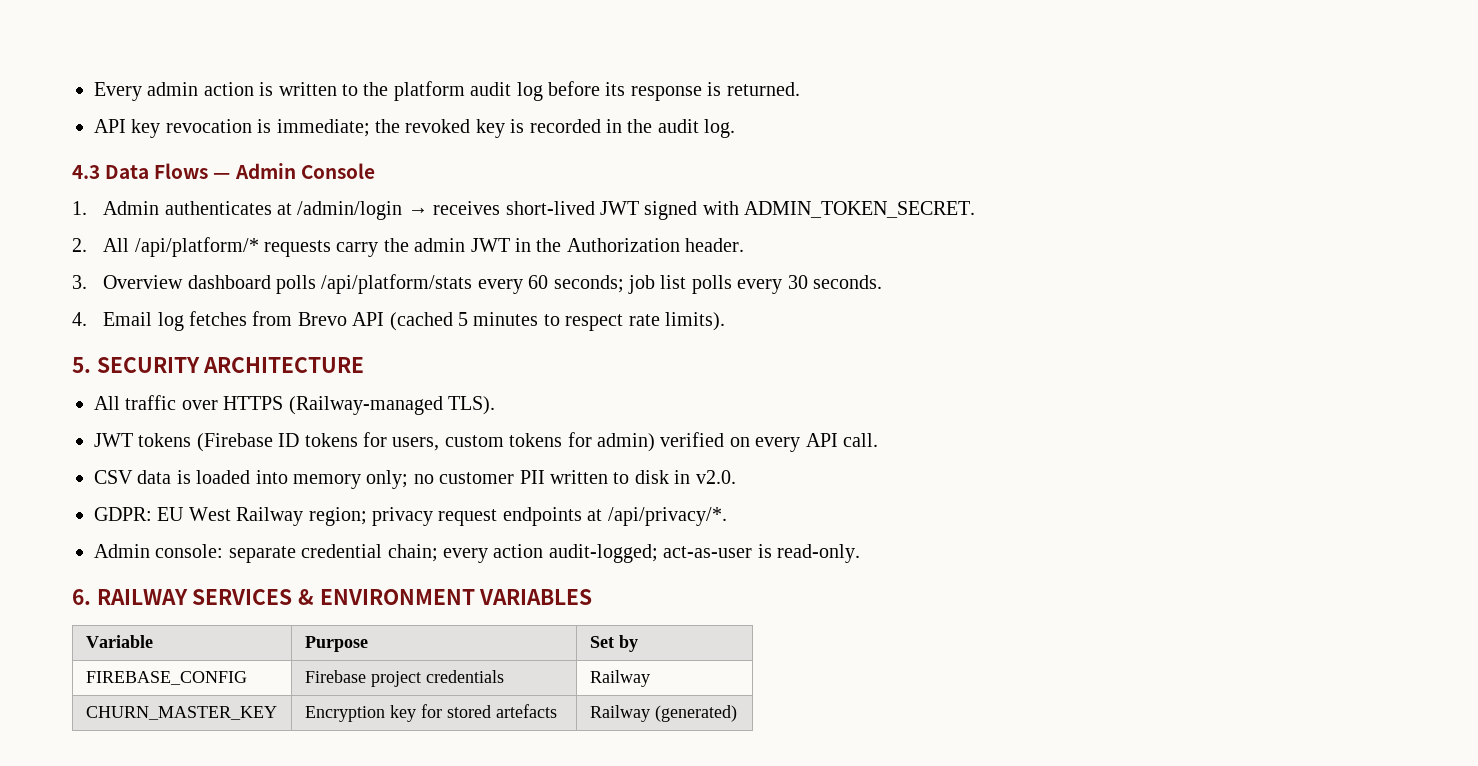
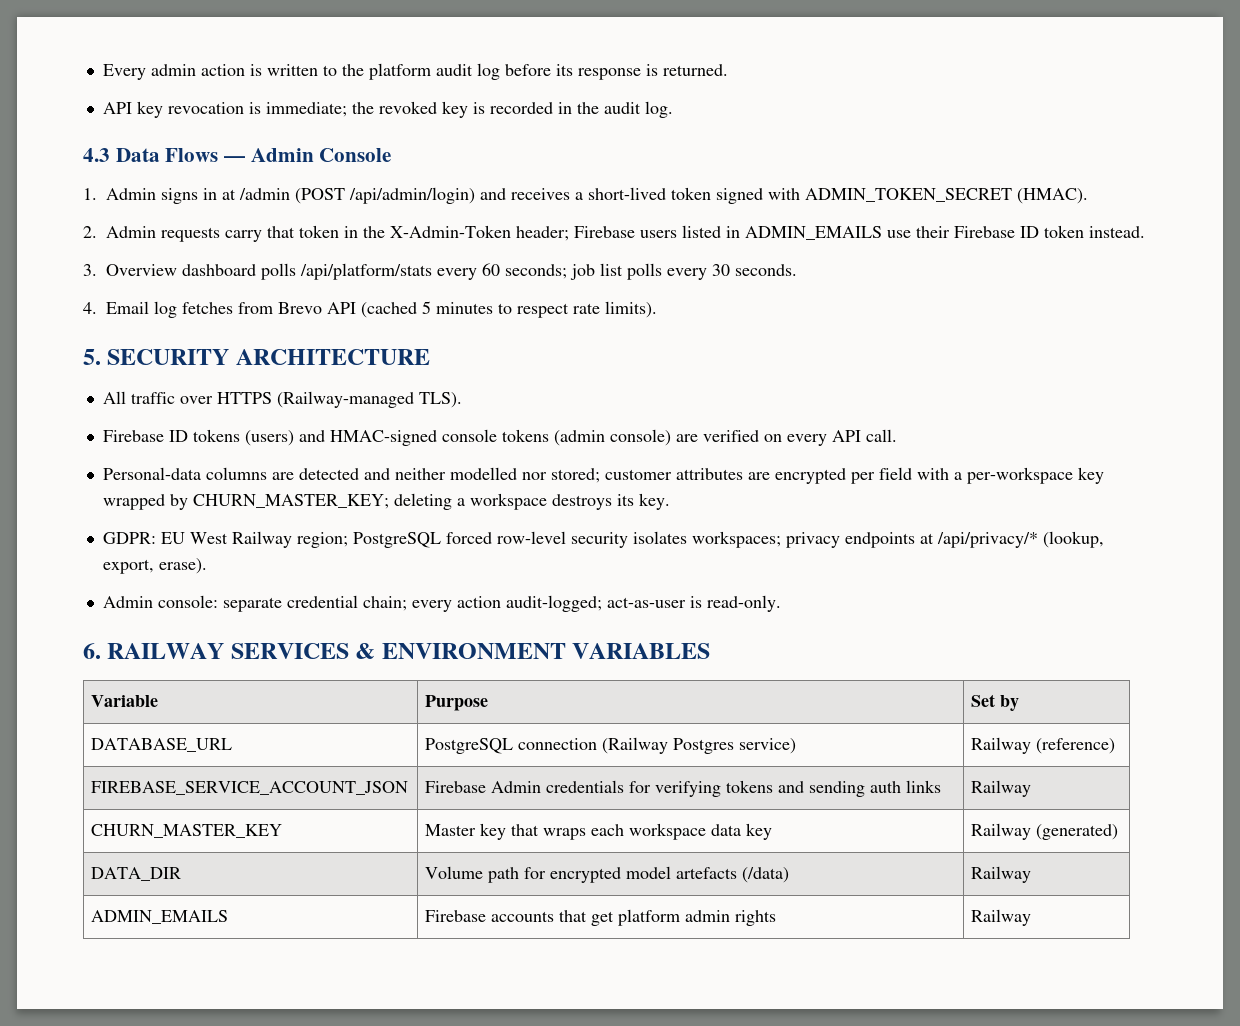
[164,201,976,220] [72,237,745,257] authenticates at /admin/login → receives short-lived JWT signed with ADMIN_TOKEN_SECRET. // 2. All /api/platform/* requests carry the admin JWT in the Authorization header. -> [161,187,1088,204] [83,225,1145,242] signs in at /admin (POST /api/admin/login) and receives a short-lived token signed with ADMIN_TOKEN_SECRET (HMAC). // 2. Admin requests carry that token in the X-Admin-Token header; Firebase users listed in ADMIN_EMAILS use their Firebase ID token instead.
[94,432,655,452] JWT tokens (Firebase ID tokens for users, custom tokens for admin) -> [102,429,698,446] Firebase ID tokens (users) and HMAC-signed console tokens (admin console) are
[94,470,736,489] CSV data is loaded into memory only; no customer PII written to disk in v2.0. -> [102,467,1104,484] [102,493,670,510] Personal-data columns are detected and neither modelled nor stored; customer attributes are encrypted per field with a per-workspace key wrapped by CHURN_MASTER_KEY; deleting a workspace destroys its key.
[372,507,727,526] privacy request endpoints at /api/privacy/*. -> [352,531,1104,548] [102,558,207,574] PostgreSQL forced row-level security isolates workspaces; privacy endpoints at /api/privacy/* (lookup, export, erase).
[85,671,247,685] [304,670,421,687] FIREBASE_CONFIG | Firebase project -> [91,738,233,752] [425,737,797,754] [971,737,1116,754] [91,781,409,795] [425,781,542,793] DATABASE_URL | PostgreSQL connection (Railway Postgres service) | Railway (reference) // FIREBASE_SERVICE_ACCOUNT_JSON | Firebase Admin
[589,670,650,687] [85,706,277,720] [304,704,557,722] [589,705,737,722] | Railway // CHURN_MASTER_KEY | Encryption key for stored artefacts | Railway (generated) -> [629,780,942,797] [971,780,1032,797] [91,824,283,838] [425,823,773,840] [971,823,1119,840] [91,867,182,881] [425,866,790,883] [971,866,1032,883] [91,910,229,924] [425,909,777,926] [971,909,1032,926] for verifying tokens and sending auth links | Railway // CHURN_MASTER_KEY | Master key that wraps each workspace data key | Railway (generated) // DATA_DIR | Volume path for encrypted model artefacts (/data) | Railway // ADMIN_EMAILS | Firebase accounts that get platform admin rights | Railway

